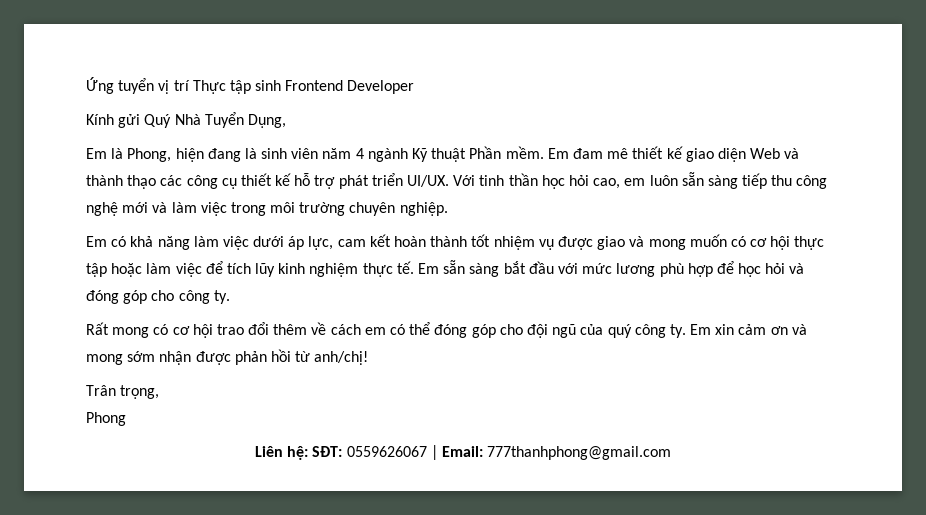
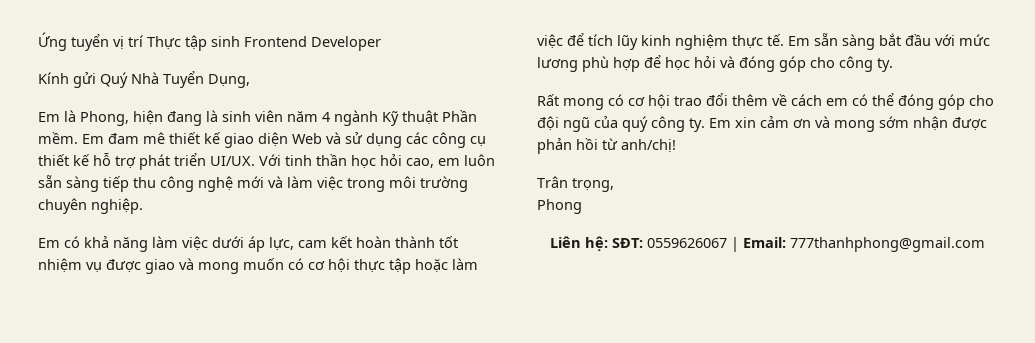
[86,175,157,189] thành thạo -> [345,132,402,148] sử dụng

